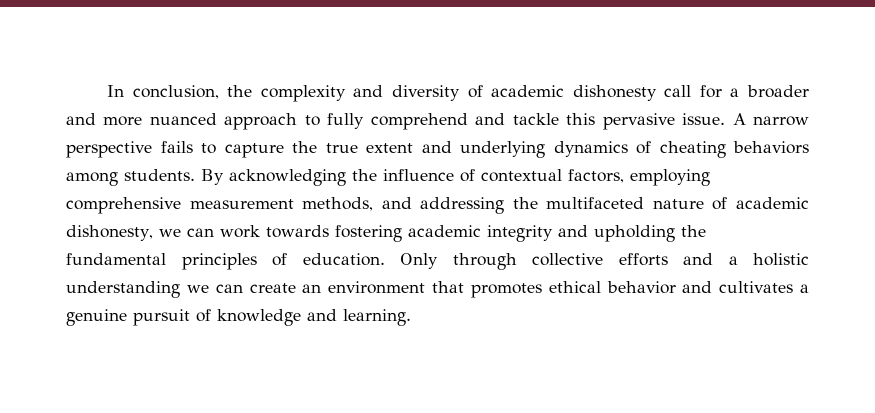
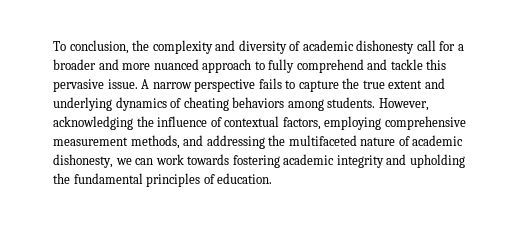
[107,85,125,97] In -> [53,41,66,51] To
[201,169,224,185] By -> [378,98,429,111] However,
[400,253,809,270] [66,281,810,298] [66,309,411,326] Only through collective efforts and a holistic understanding we can create an environment that promotes ethical behavior and cultivates a genuine pursuit of knowledge and learning. -> (273, 178) none

